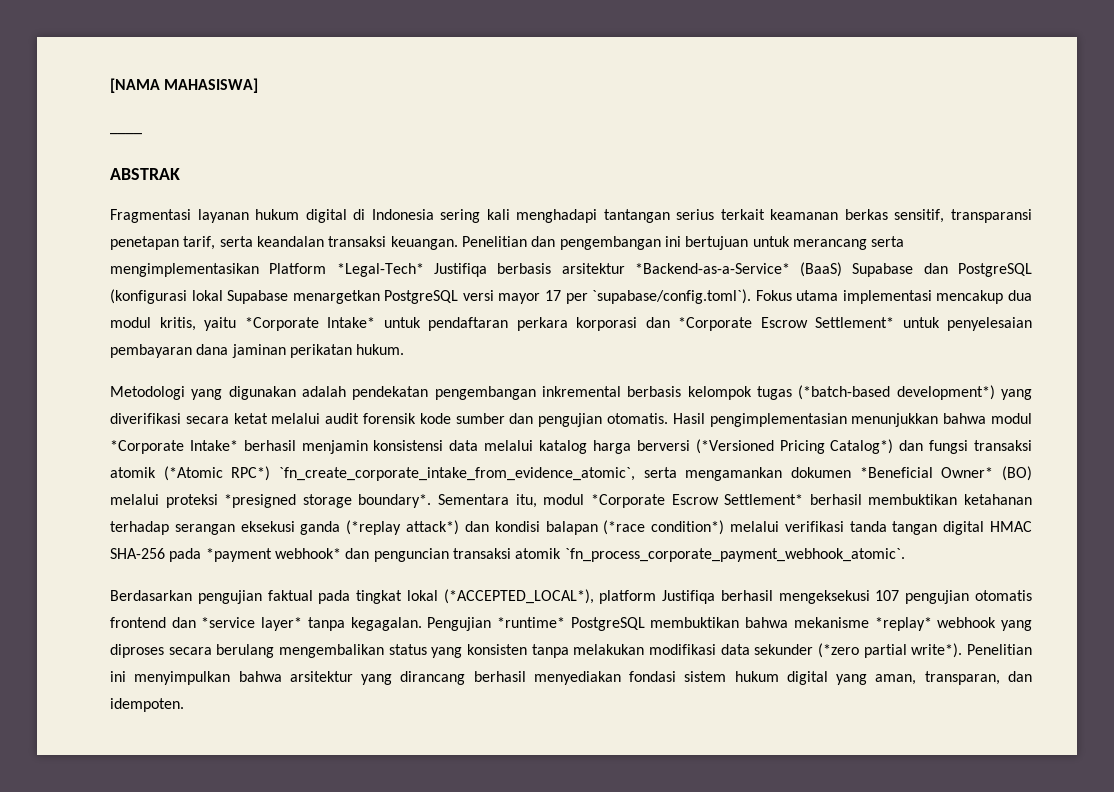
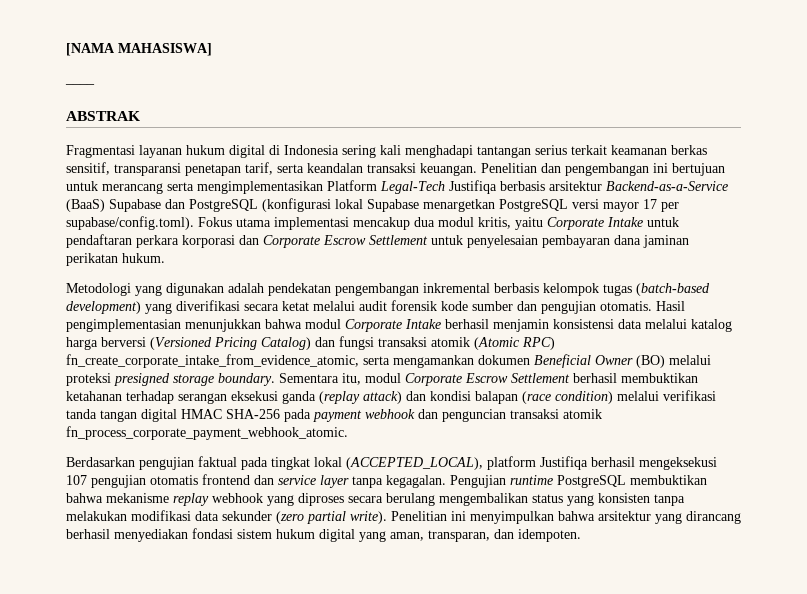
[336,263,424,277] *Legal-Tech* -> [380,181,445,194] Legal-Tech
[634,263,790,274] *Backend-as-a-Service* -> [606,181,728,191] Backend-as-a-Service
[592,289,752,304] `supabase/config.toml`). -> [66,216,194,230] supabase/config.toml).
[244,317,375,331] *Corporate Intake* -> [547,217,643,230] Corporate Intake
[678,317,894,331] *Corporate Escrow Settlement* -> [263,235,428,248] Corporate Escrow Settlement
[798,385,995,400] (*batch-based development*) -> [636,283,710,296] [66,301,141,314] (batch-based development)
[110,440,238,454] *Corporate Intake* -> [345,319,441,332] Corporate Intake
[695,439,894,454] (*Versioned Pricing Catalog*) -> [150,337,311,350] (Versioned Pricing Catalog)
[163,466,635,481] (*Atomic RPC*) `fn_create_corporate_intake_from_evidence_atomic`, -> [474,337,555,350] [66,354,359,368] (Atomic RPC) fn_create_corporate_intake_from_evidence_atomic,
[859,467,994,478] *Beneficial Owner* -> [534,354,633,368] Beneficial Owner
[224,494,804,508] *presigned storage boundary*. Sementara itu, modul *Corporate Escrow Settlement* -> [114,373,570,386] presigned storage boundary. Sementara itu, modul Corporate Escrow Settlement
[346,520,460,535] (*replay attack*) -> [319,391,402,404] (replay attack)
[603,520,725,535] (*race condition*) -> [522,391,613,404] (race condition)
[205,548,341,562] *payment webhook* -> [313,409,415,422] payment webhook
[564,548,905,562] `fn_process_corporate_payment_webhook_atomic`. -> [66,426,348,440] fn_process_corporate_payment_webhook_atomic.
[443,589,594,604] (*ACCEPTED_LOCAL*), -> [346,457,483,470] (ACCEPTED_LOCAL),
[201,617,303,631] *service layer* -> [278,475,349,488] service layer
[497,617,565,628] *runtime* -> [510,475,553,485] runtime
[874,617,932,631] *replay* -> [173,493,209,506] replay
[818,643,963,658] (*zero partial write*). -> [276,511,387,524] (zero partial write).

